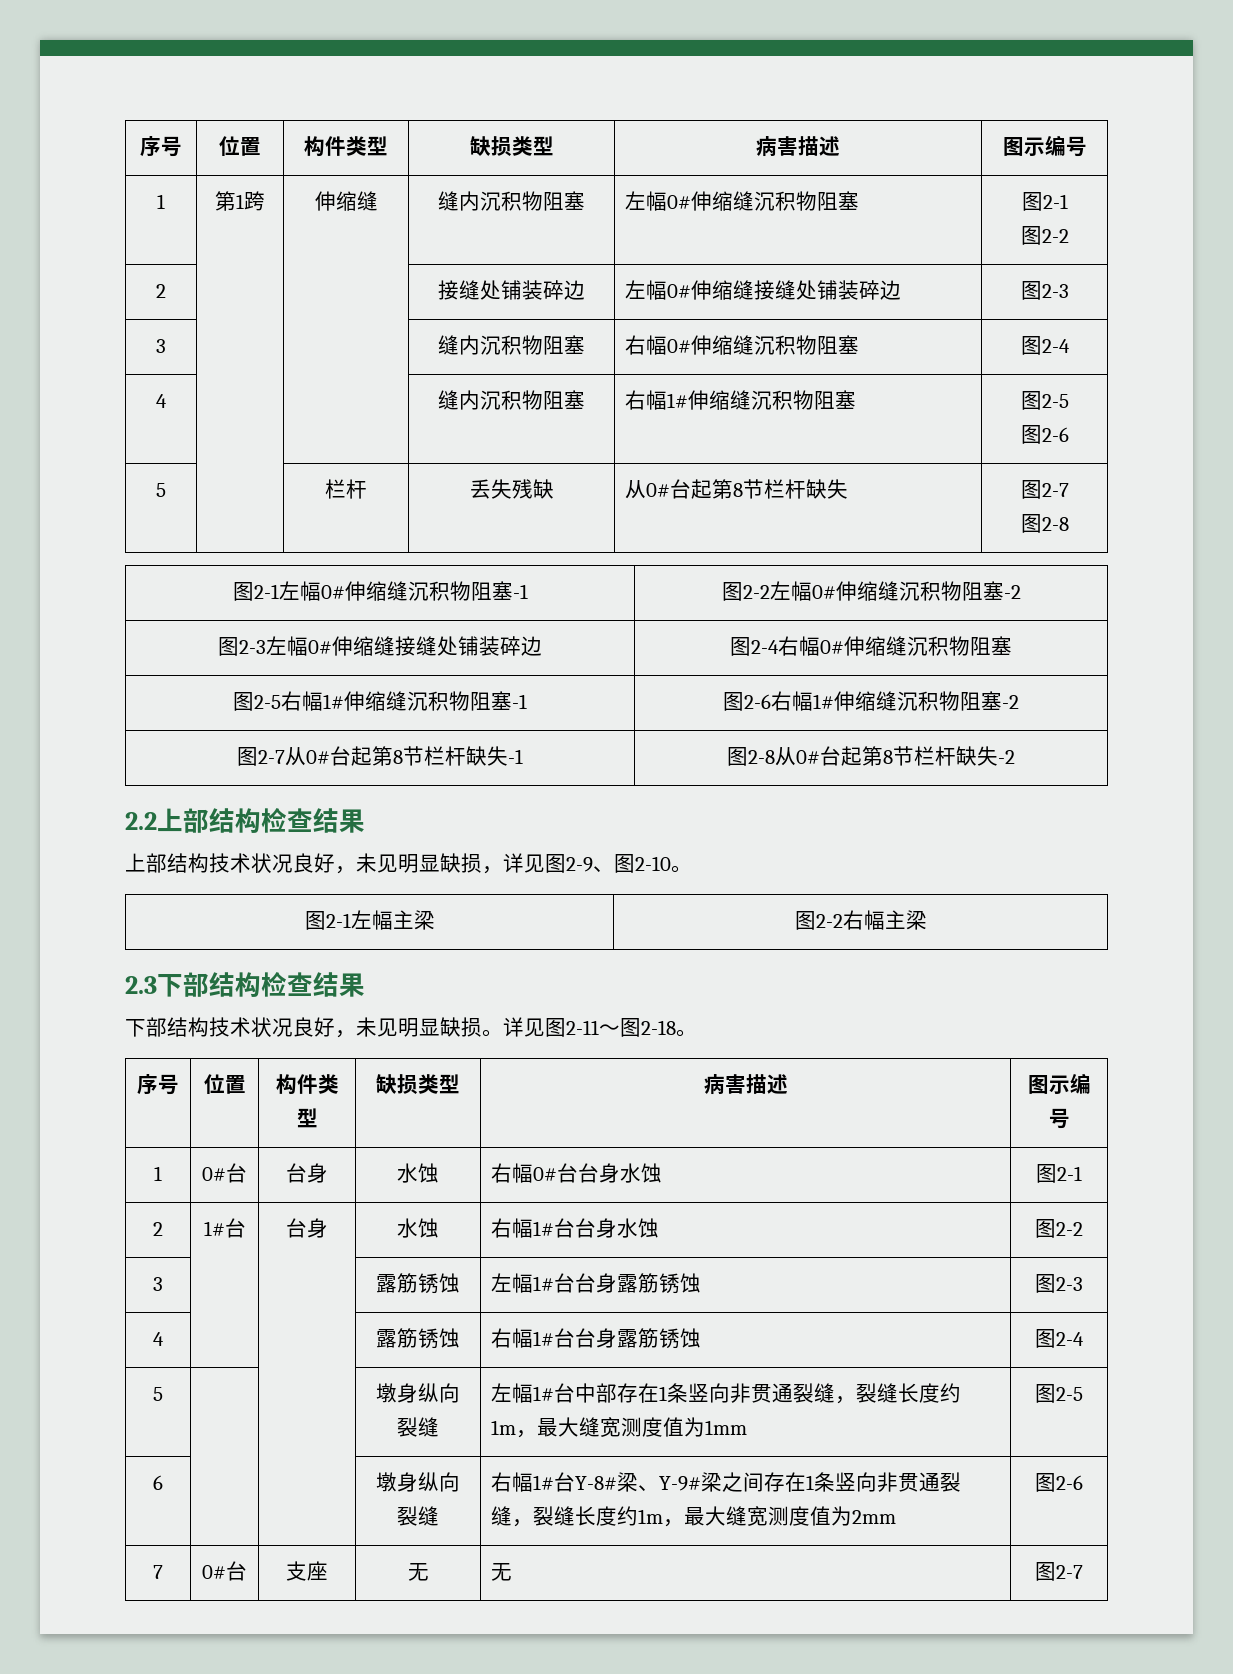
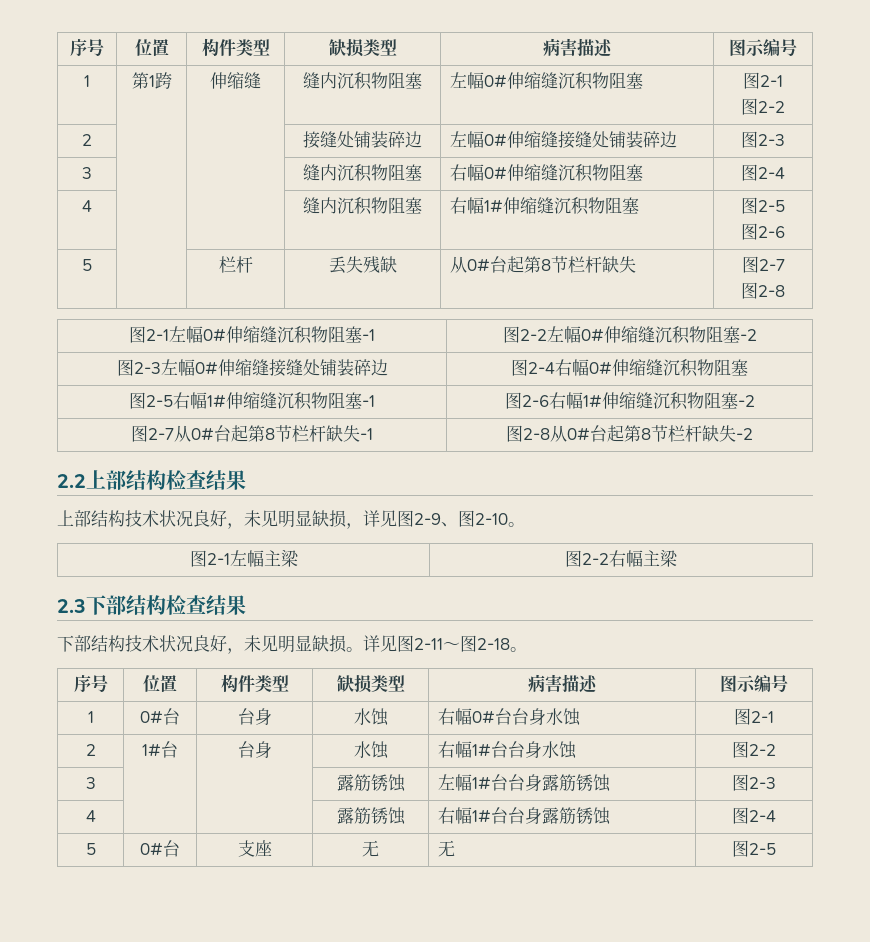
[376,1383,460,1403] [397,1417,439,1437] [491,1383,962,1404] [491,1417,748,1438] [1035,1384,1083,1403] [153,1475,163,1490] [376,1472,460,1492] [397,1506,439,1526] [491,1472,962,1492] [491,1506,897,1527] [1035,1473,1083,1492] [153,1565,163,1579] | | 墩身纵向裂缝 | 左幅1#台中部存在1条竖向非贯通裂缝，裂缝长度约1m，最大缝宽测度值为1mm | 图2-5 // 6 | | | 墩身纵向裂缝 | 右幅1#台Y-8#梁、Y-9#梁之间存在1条竖向非贯通裂缝，裂缝长度约1m，最大缝宽测度值为2mm | 图2-6 // 7 | -> (96, 849) none
[1056,1565,1083,1579] 2-7 -> [749,843,776,855] 2-5

